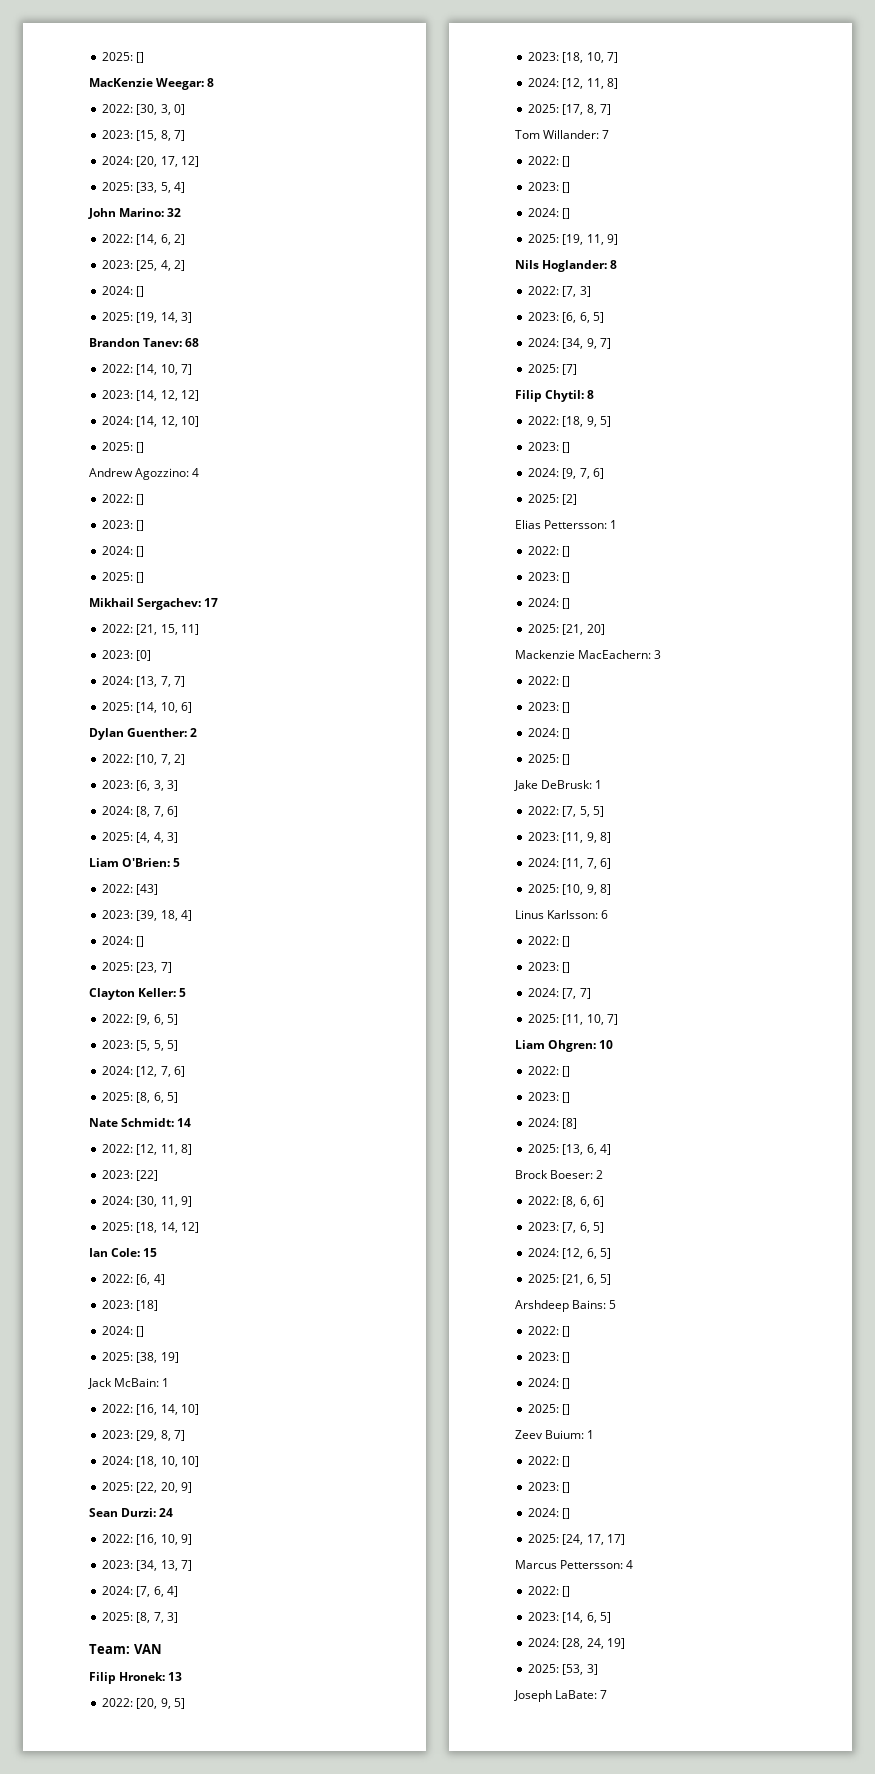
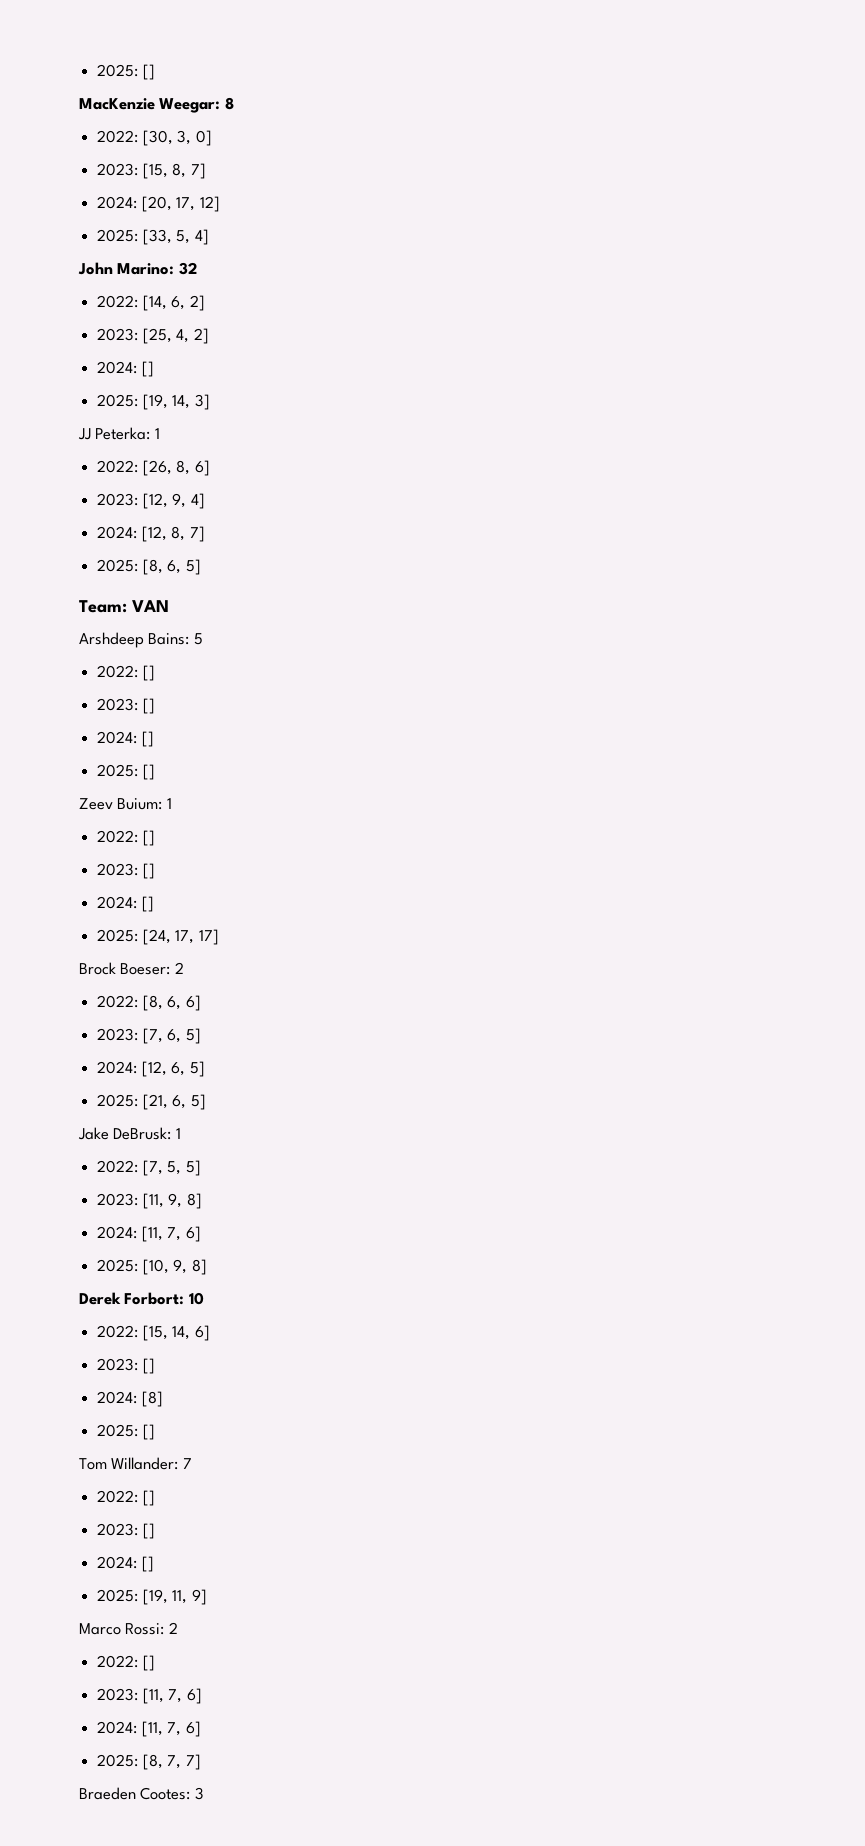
[89,338,200,347] [102,364,192,375] [102,390,199,401] [102,416,199,427] [102,442,145,453] [89,468,200,480] [102,494,145,505] [102,520,145,531] [102,546,145,557] [102,572,145,583] [89,598,219,610] [102,624,199,635] [102,650,152,661] [102,676,185,687] [102,702,192,713] [89,728,198,740] [102,754,185,765] [102,780,178,791] [102,806,178,817] [102,832,178,843] [89,858,181,867] [102,884,159,895] [102,910,192,921] [102,936,145,947] [102,962,172,973] [89,988,187,1000] [102,1014,178,1025] [102,1040,178,1051] [102,1066,185,1077] [102,1092,178,1103] [89,1118,192,1127] [102,1144,192,1155] [102,1170,159,1181] [102,1196,192,1207] [102,1222,199,1233] [89,1248,158,1257] [102,1274,165,1285] [102,1300,159,1311] [102,1326,145,1337] [102,1352,179,1363] [88,1378,170,1389] [102,1404,199,1415] [102,1430,185,1441] [102,1456,199,1467] [102,1482,192,1493] [89,1508,174,1517] [102,1534,192,1545] [102,1560,192,1571] [102,1586,178,1597] [102,1612,178,1623] [89,1644,162,1654] [89,1672,183,1684] [102,1698,185,1709] [528,52,618,63] [528,78,618,89] [528,104,611,115] [515,130,610,139] [528,156,571,167] [528,182,571,193] [528,208,571,219] [528,234,618,245] [515,260,618,272] [528,286,591,297] [528,312,604,323] [528,338,611,349] [528,364,578,375] [515,390,595,402] [528,416,611,427] [528,442,571,453] [528,468,604,479] [528,494,578,505] [515,520,618,529] [528,546,571,557] [528,572,571,583] [528,598,571,609] [528,624,605,635] [515,650,662,659] [528,676,571,687] [528,702,571,713] [528,728,571,739] [528,754,571,765] [514,780,603,791] [528,806,604,817] [528,832,611,843] [528,858,611,869] [528,884,611,895] [515,910,609,919] [528,936,571,947] [528,962,571,973] [528,988,591,999] [528,1014,618,1025] [515,1040,614,1052] [528,1066,571,1077] [528,1092,571,1103] [528,1118,578,1129] [528,1144,611,1155] [515,1170,604,1179] [528,1196,604,1207] [528,1222,604,1233] [528,1248,611,1259] [528,1274,611,1285] Brandon Tanev: 68 // 2022: [14, 10, 7] // 2023: [14, 12, 12] // 2024: [14, 12, 10] // 2025: [] // Andrew Agozzino: 4 // 2022: [] // 2023: [] // 2024: [] // 2025: [] // Mikhail Sergachev: 17 // 2022: [21, 15, 11] // 2023: [0] // 2024: [13, 7, 7] // 2025: [14, 10, 6] // Dylan Guenther: 2 // 2022: [10, 7, 2] // 2023: [6, 3, 3] // 2024: [8, 7, 6] // 2025: [4, 4, 3] // Liam O'Brien: 5 // 2022: [43] // 2023: [39, 18, 4] // 2024: [] // 2025: [23, 7] // Clayton Keller: 5 // 2022: [9, 6, 5] // 2023: [5, 5, 5] // 2024: [12, 7, 6] // 2025: [8, 6, 5] // Nate Schmidt: 14 // 2022: [12, 11, 8] // 2023: [22] // 2024: [30, 11, 9] // 2025: [18, 14, 12] // Ian Cole: 15 // 2022: [6, 4] // 2023: [18] // 2024: [] // 2025: [38, 19] // Jack McBain: 1 // 2022: [16, 14, 10] // 2023: [29, 8, 7] // 2024: [18, 10, 10] // 2025: [22, 20, 9] // Sean Durzi: 24 // 2022: [16, 10, 9] // 2023: [34, 13, 7] // 2024: [7, 6, 4] // 2025: [8, 7, 3] // Team: VAN // Filip Hronek: 13 // 2022: [20, 9, 5] // 2023: [18, 10, 7] // 2024: [12, 11, 8] // 2025: [17, 8, 7] // Tom Willander: 7 // 2022: [] // 2023: [] // 2024: [] // 2025: [19, 11, 9] // Nils Hoglander: 8 // 2022: [7, 3] // 2023: [6, 6, 5] // 2024: [34, 9, 7] // 2025: [7] // Filip Chytil: 8 // 2022: [18, 9, 5] // 2023: [] // 2024: [9, 7, 6] // 2025: [2] // Elias Pettersson: 1 // 2022: [] // 2023: [] // 2024: [] // 2025: [21, 20] // Mackenzie MacEachern: 3 // 2022: [] // 2023: [] // 2024: [] // 2025: [] // Jake DeBrusk: 1 // 2022: [7, 5, 5] // 2023: [11, 9, 8] // 2024: [11, 7, 6] // 2025: [10, 9, 8] // Linus Karlsson: 6 // 2022: [] // 2023: [] // 2024: [7, 7] // 2025: [11, 10, 7] // Liam Ohgren: 10 // 2022: [] // 2023: [] // 2024: [8] // 2025: [13, 6, 4] // Brock Boeser: 2 // 2022: [8, 6, 6] // 2023: [7, 6, 5] // 2024: [12, 6, 5] // 2025: [21, 6, 5] -> [78,427,160,440] [97,460,210,476] [97,493,205,509] [97,526,205,542] [97,559,201,575] [79,600,169,613] JJ Peterka: 1 // 2022: [26, 8, 6] // 2023: [12, 9, 4] // 2024: [12, 8, 7] // 2025: [8, 6, 5] // Team: VAN
[515,1560,634,1569] [528,1586,571,1597] [528,1612,611,1623] [528,1638,625,1649] [528,1664,598,1675] [514,1690,608,1702] Marcus Pettersson: 4 // 2022: [] // 2023: [14, 6, 5] // 2024: [28, 24, 19] // 2025: [53, 3] // Joseph LaBate: 7 -> [79,962,184,975] [97,995,201,1011] [97,1028,201,1044] [97,1061,205,1077] [97,1094,206,1110] [78,1127,181,1140] [97,1160,201,1176] [97,1193,202,1209] [97,1226,201,1242] [97,1259,207,1275] [79,1292,204,1305] [97,1325,210,1341] [97,1358,155,1374] [97,1391,163,1407] [97,1424,155,1440] [79,1457,192,1470] [97,1490,155,1506] [97,1523,155,1539] [97,1556,154,1572] [97,1589,207,1605] [79,1622,178,1635] [97,1655,155,1671] [97,1688,202,1704] [97,1721,201,1737] [97,1754,201,1770] [79,1787,204,1800] Brock Boeser: 2 // 2022: [8, 6, 6] // 2023: [7, 6, 5] // 2024: [12, 6, 5] // 2025: [21, 6, 5] // Jake DeBrusk: 1 // 2022: [7, 5, 5] // 2023: [11, 9, 8] // 2024: [11, 7, 6] // 2025: [10, 9, 8] // Derek Forbort: 10 // 2022: [15, 14, 6] // 2023: [] // 2024: [8] // 2025: [] // Tom Willander: 7 // 2022: [] // 2023: [] // 2024: [] // 2025: [19, 11, 9] // Marco Rossi: 2 // 2022: [] // 2023: [11, 7, 6] // 2024: [11, 7, 6] // 2025: [8, 7, 7] // Braeden Cootes: 3

